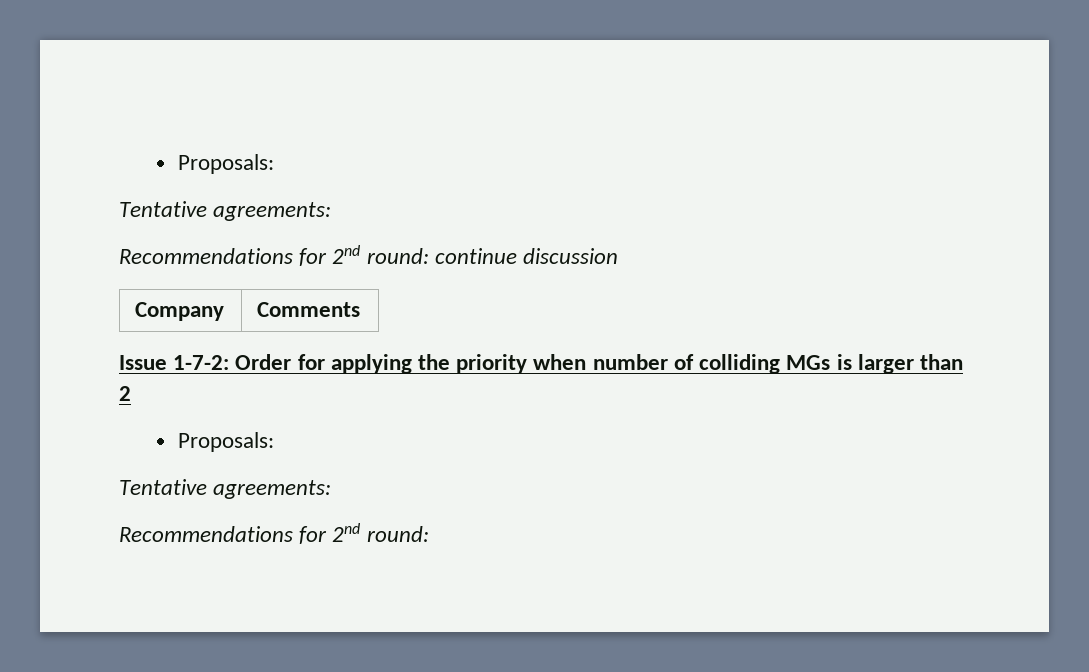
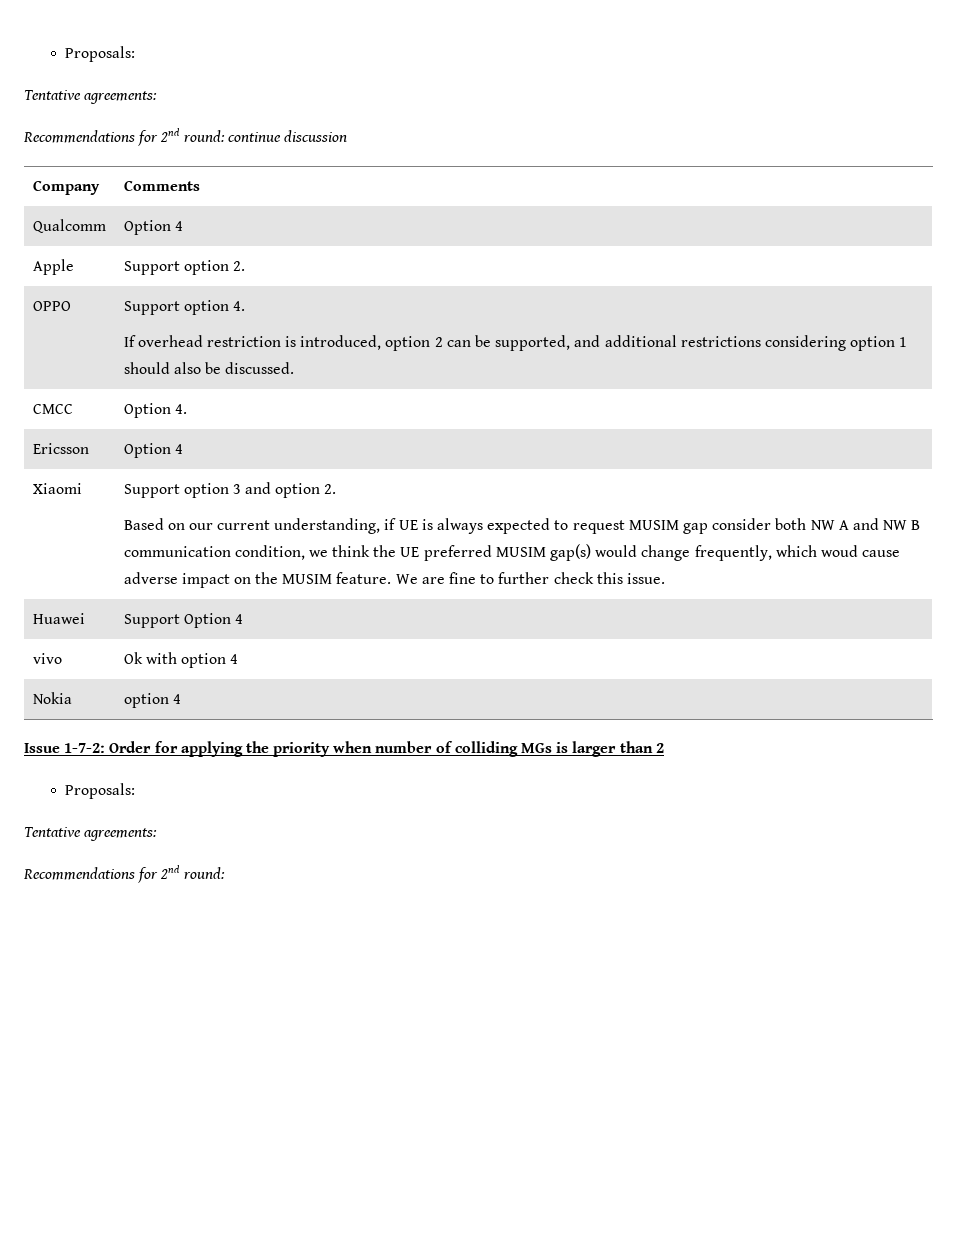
(361, 309) none -> [32,219,106,233] [123,220,183,235] [32,259,74,275] [123,260,245,275] [32,301,71,311] [123,300,245,315] [123,335,908,351] [123,362,295,374] [32,404,73,414] [123,403,187,418] [32,443,89,454] [123,443,183,458] [32,483,82,494] [123,482,337,498] [123,518,921,534] [123,544,901,561] [123,572,665,588] [32,613,85,624] [123,613,243,628] [32,653,62,664] [123,652,239,668] [32,692,72,704] [123,693,181,708] // Qualcomm | Option 4 // Apple | Support option 2. // OPPO | Support option 4. // If overhead restriction is introduced, option 2 can be supported, and additional restrictions considering option 1 should also be discussed. // CMCC | Option 4. // Ericsson | Option 4 // Xiaomi | Support option 3 and option 2. // Based on our current understanding, if UE is always expected to request MUSIM gap consider both NW A and NW B communication condition, we think the UE preferred MUSIM gap(s) would change frequently, which woud cause adverse impact on the MUSIM feature. We are fine to further check this issue. // Huawei | Support Option 4 // vivo | Ok with option 4 // Nokia | option 4

